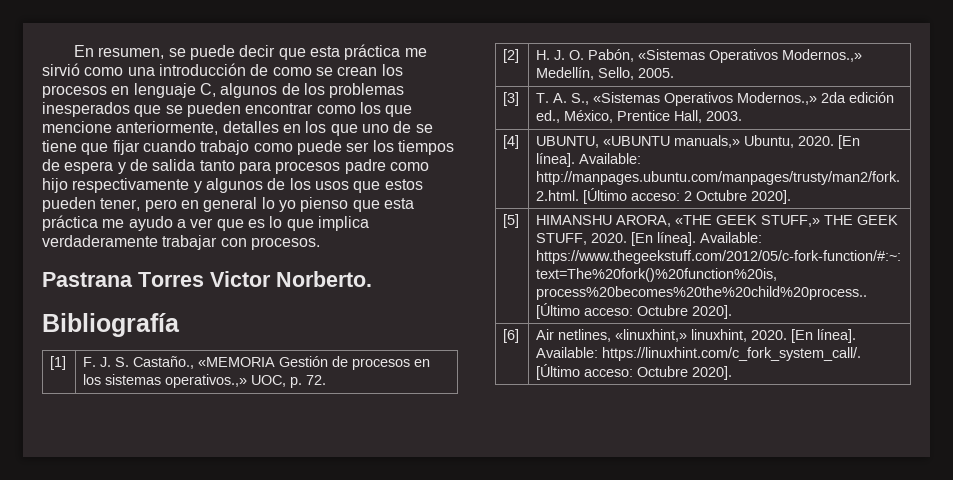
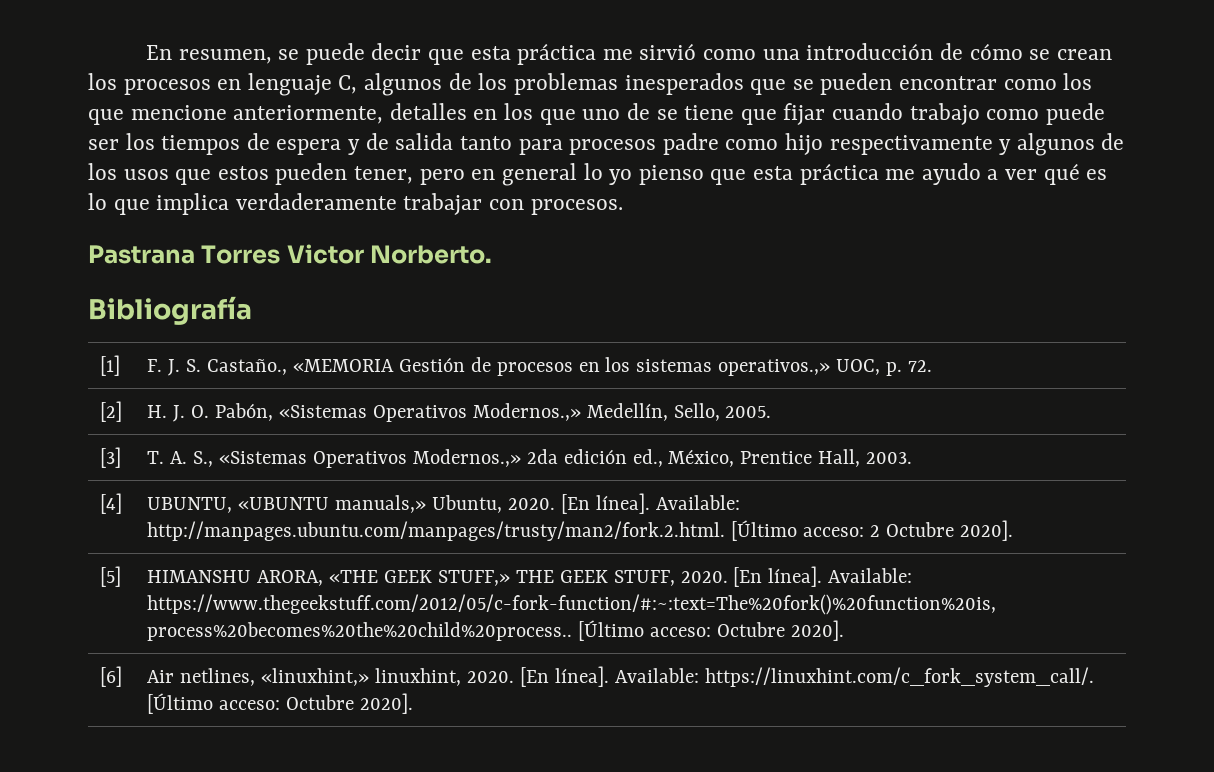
[272,67,312,76] como -> [969,43,1023,60] cómo
[216,219,244,231] que -> [1043,163,1080,185] qué

